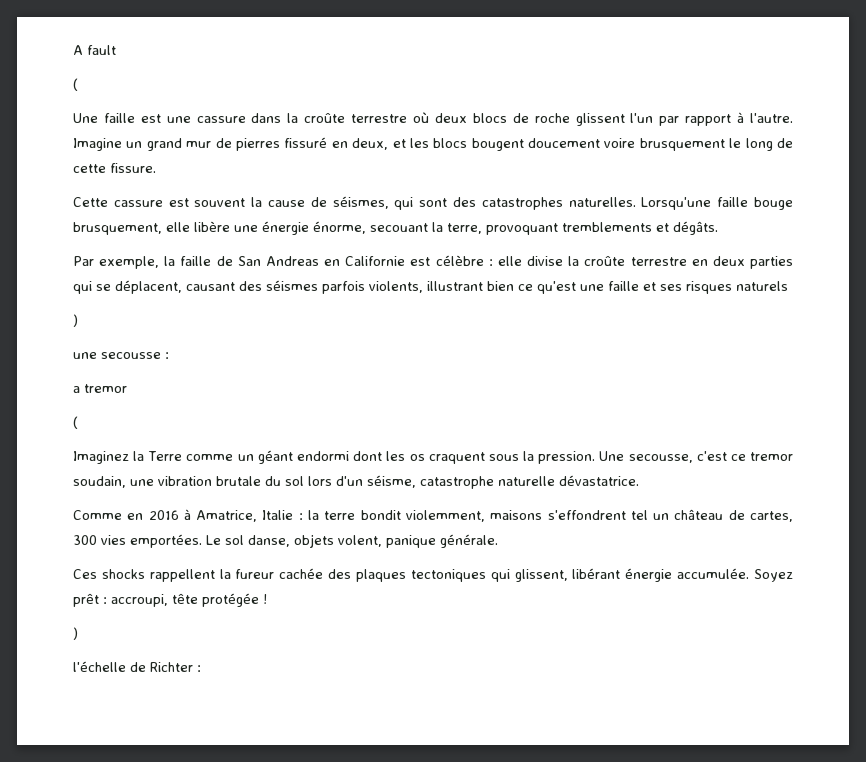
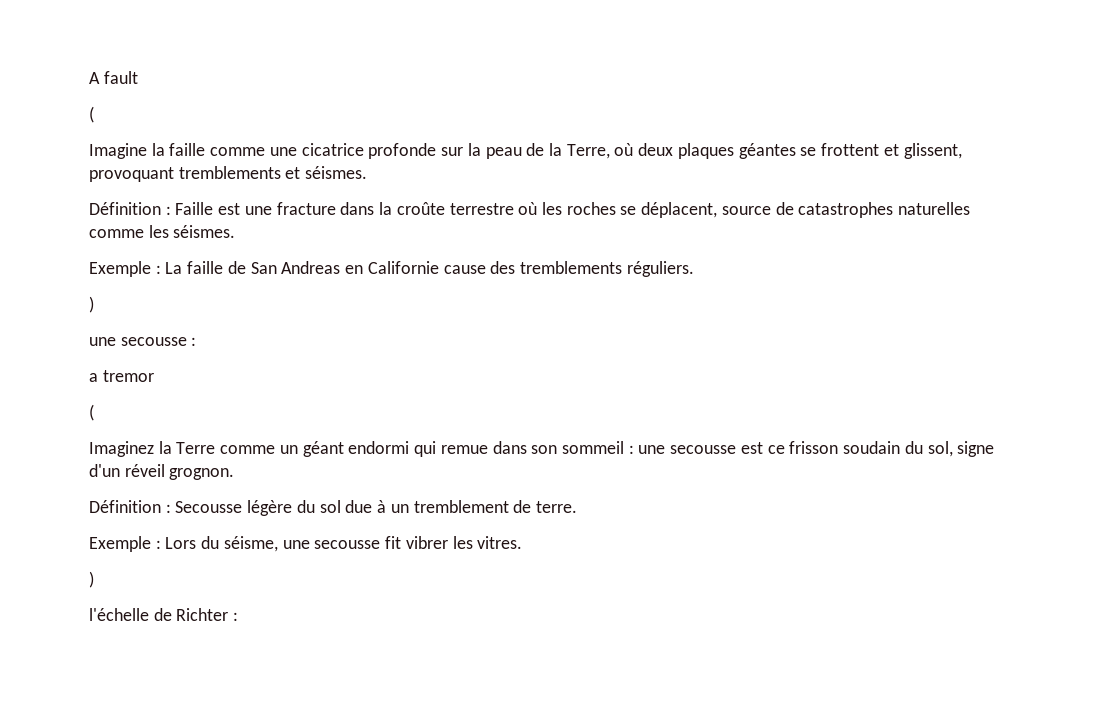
[73,113,135,123] Une faille -> [89,143,962,159] [89,166,368,182] [89,202,214,215] Imagine la faille comme une cicatrice profonde sur la peau de la Terre, où deux plaques géantes se frottent et glissent, provoquant tremblements et séismes. // Définition : Faille
[196,116,246,123] cassure -> [276,202,336,215] fracture
[434,112,794,126] [73,137,794,151] [73,163,156,173] [73,196,793,210] [73,221,718,235] [73,256,176,269] deux blocs de roche glissent l'un par rapport à l'autre. Imagine un grand mur de pierres fissuré en deux, et les blocs bougent doucement voire brusquement le long de cette fissure. // Cette cassure est souvent la cause de séismes, qui sont des catastrophes naturelles. Lorsqu'une faille bouge brusquement, elle libère une énergie énorme, secouant la terre, provoquant tremblements et dégâts. // Par exemple, la -> [541,202,971,218] [89,225,236,238] [89,261,183,277] les roches se déplacent, source de catastrophes naturelles comme les séismes. // Exemple : La
[410,255,793,269] [73,280,788,294] est célèbre : elle divise la croûte terrestre en deux parties qui se déplacent, causant des séismes parfois violents, illustrant bien ce qu'est une faille et ses risques naturels -> [443,261,694,277] cause des tremblements réguliers.
[353,451,793,464] [73,475,639,489] [73,509,793,522] [73,534,498,548] [73,568,793,582] [73,593,267,607] dont les os craquent sous la pression. Une secousse, c'est ce tremor soudain, une vibration brutale du sol lors d'un séisme, catastrophe naturelle dévastatrice. // Comme en 2016 à Amatrice, Italie : la terre bondit violemment, maisons s'effondrent tel un château de cartes, 300 vies emportées. Le sol danse, objets volent, panique générale. // Ces shocks rappellent la fureur cachée des plaques tectoniques qui glissent, libérant énergie accumulée. Soyez prêt : accroupi, tête protégée ! -> [414,441,995,457] [89,464,235,480] [89,500,577,516] [89,536,523,552] qui remue dans son sommeil : une secousse est ce frisson soudain du sol, signe d'un réveil grognon. // Définition : Secousse légère du sol due à un tremblement de terre. // Exemple : Lors du séisme, une secousse fit vibrer les vitres.

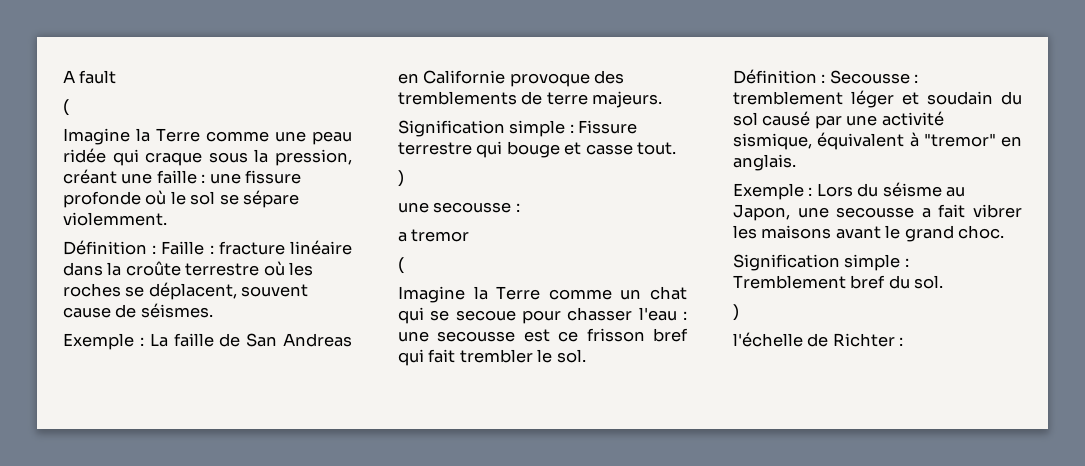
[169,143,206,156] faille -> [156,128,200,142] Terre
[301,143,962,159] [89,166,368,182] cicatrice profonde sur la peau de la Terre, où deux plaques géantes se frottent et glissent, provoquant tremblements et séismes. -> [312,131,352,145] [63,148,352,166] [63,169,302,184] [63,190,300,208] [63,212,167,226] peau ridée qui craque sous la pression, créant une faille : une fissure profonde où le sol se sépare violemment.
[218,202,336,215] est une fracture -> [209,240,353,255] : fracture linéaire
[721,202,971,218] [89,225,169,238] source de catastrophes naturelles comme les -> [241,284,309,297] [63,304,137,318] souvent cause de
[443,265,486,274] cause -> [509,73,590,87] provoque
[626,261,694,277] réguliers. -> [521,91,663,108] [398,120,638,137] [398,141,677,158] de terre majeurs. // Signification simple : Fissure terrestre qui bouge et casse tout.
[89,441,154,457] Imaginez -> [398,286,465,303] Imagine
[302,441,624,457] géant endormi qui remue dans son sommeil -> [650,286,687,300] [398,307,677,324] chat qui se secoue pour chasser l'eau
[843,441,995,457] [89,464,235,480] [89,500,577,516] [89,536,523,552] soudain du sol, signe d'un réveil grognon. // Définition : Secousse légère du sol due à un tremblement de terre. // Exemple : Lors du séisme, une secousse fit vibrer les vitres. -> [653,328,688,342] [398,349,586,366] [733,69,919,84] [733,90,1022,108] [733,111,944,129] [733,132,1022,150] [733,154,796,171] [733,182,966,200] [733,204,1022,221] [733,225,1005,242] [733,254,909,271] [733,275,944,289] bref qui fait trembler le sol. // Définition : Secousse : tremblement léger et soudain du sol causé par une activité sismique, équivalent à "tremor" en anglais. // Exemple : Lors du séisme au Japon, une secousse a fait vibrer les maisons avant le grand choc. // Signification simple : Tremblement bref du sol.

